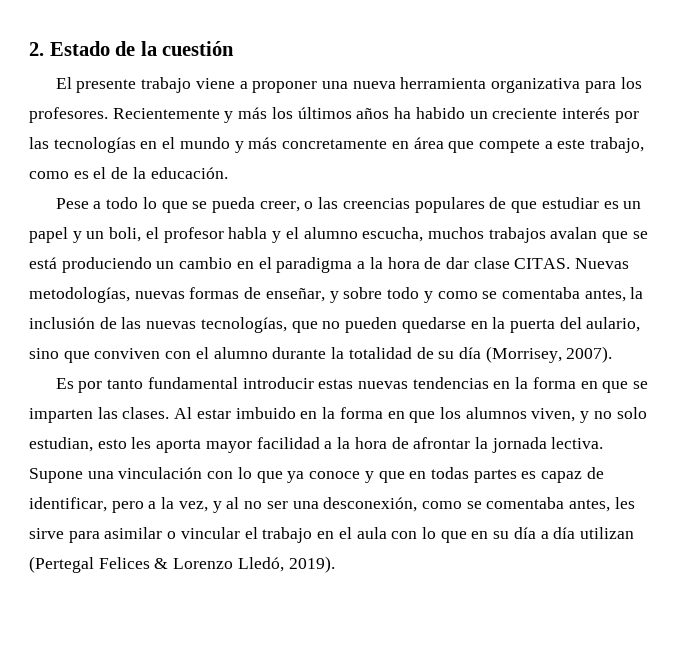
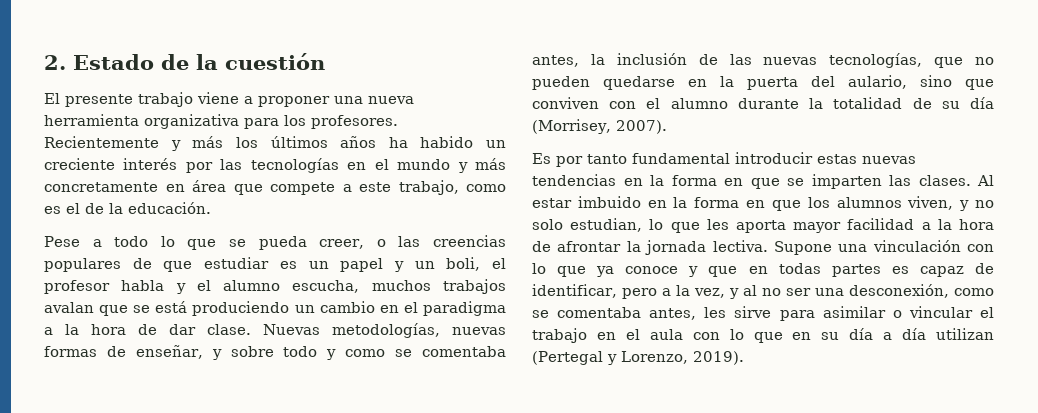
[473,257,571,269] clase CITAS. -> [207,324,251,335] clase.
[97,439,127,449] esto -> [649,219,700,233] lo que
[98,557,284,572] Felices & Lorenzo Lledó, -> [607,351,688,365] y Lorenzo,

